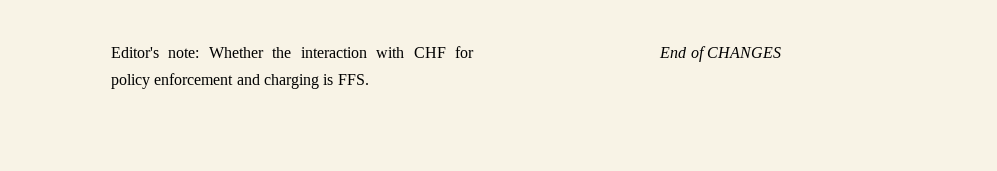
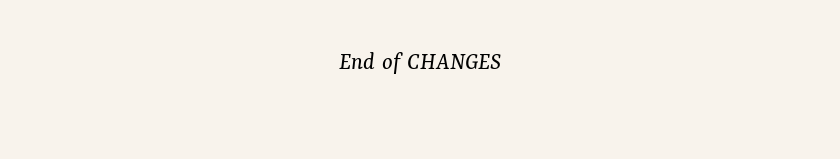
[111,46,474,58] [111,73,369,89] Editor's note: Whether the interaction with CHF for policy enforcement and charging is FFS. // -> (338, 60) none

